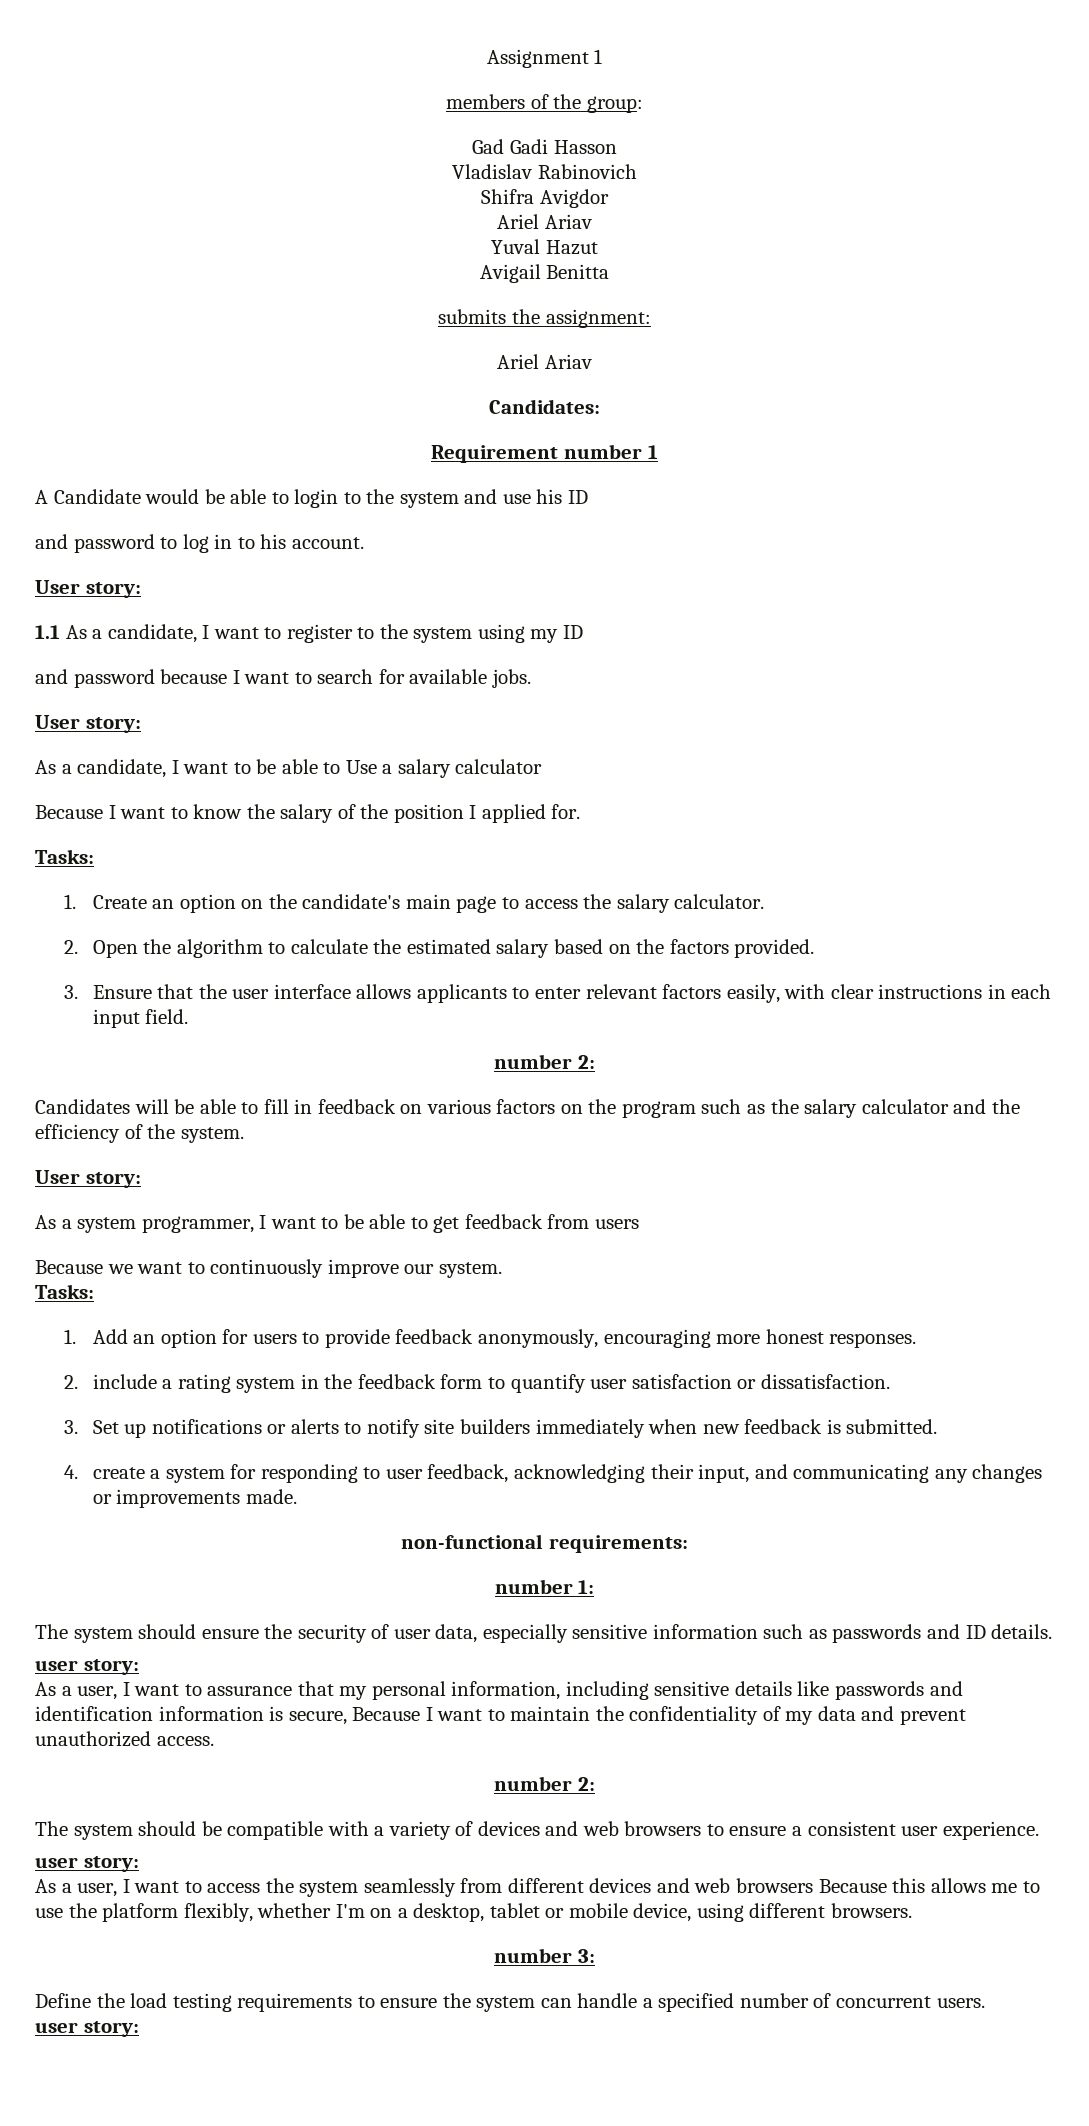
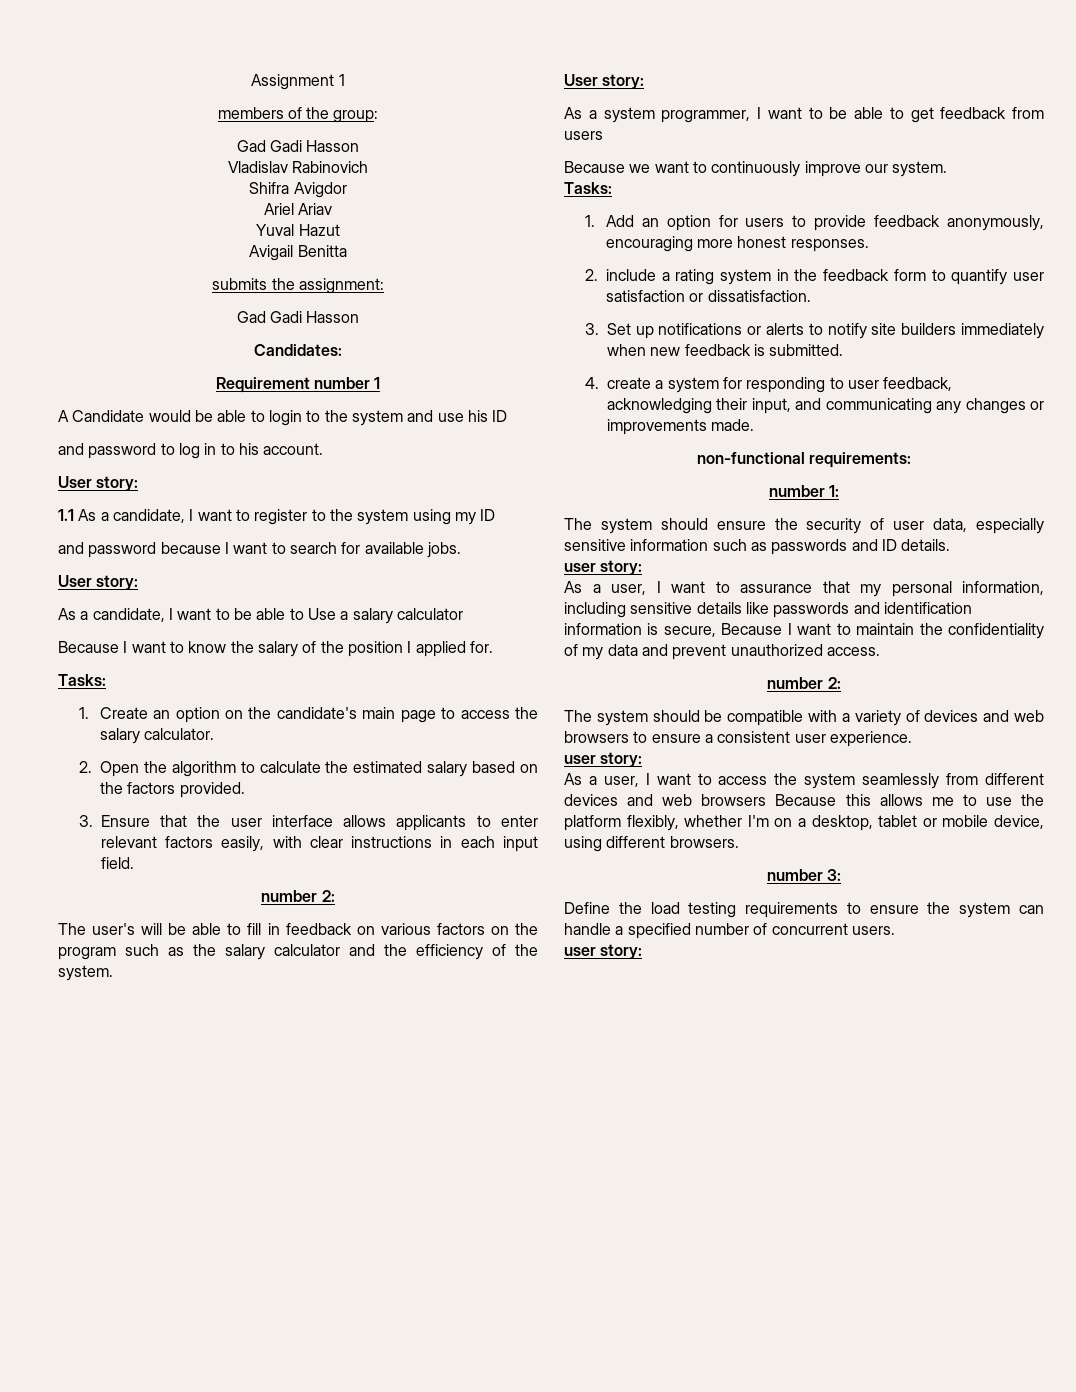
[497,354,592,369] Ariel Ariav -> [236,311,360,323] Gad Gadi Hasson
[35,1099,130,1114] Candidates -> [58,923,136,935] The user's

